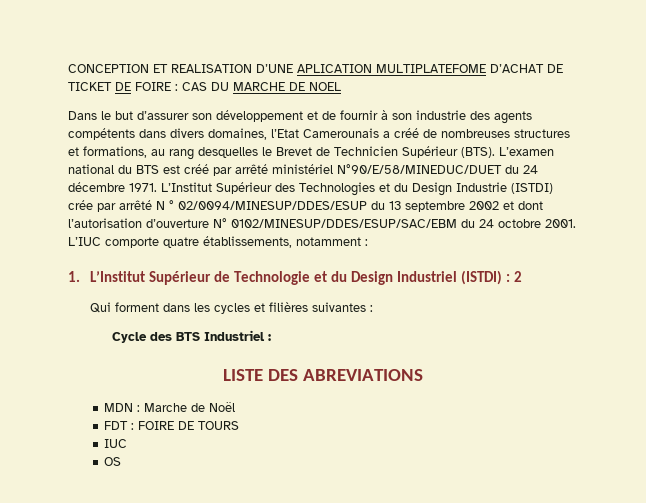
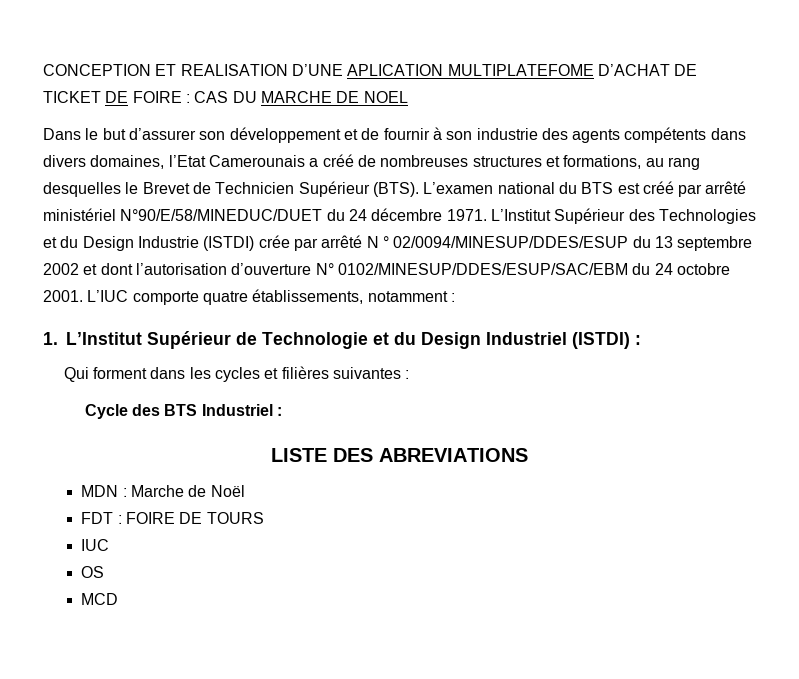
[514,271,523,282] 2 -> (641, 340) none
(122, 461) none -> [81,593,119,605] // MCD

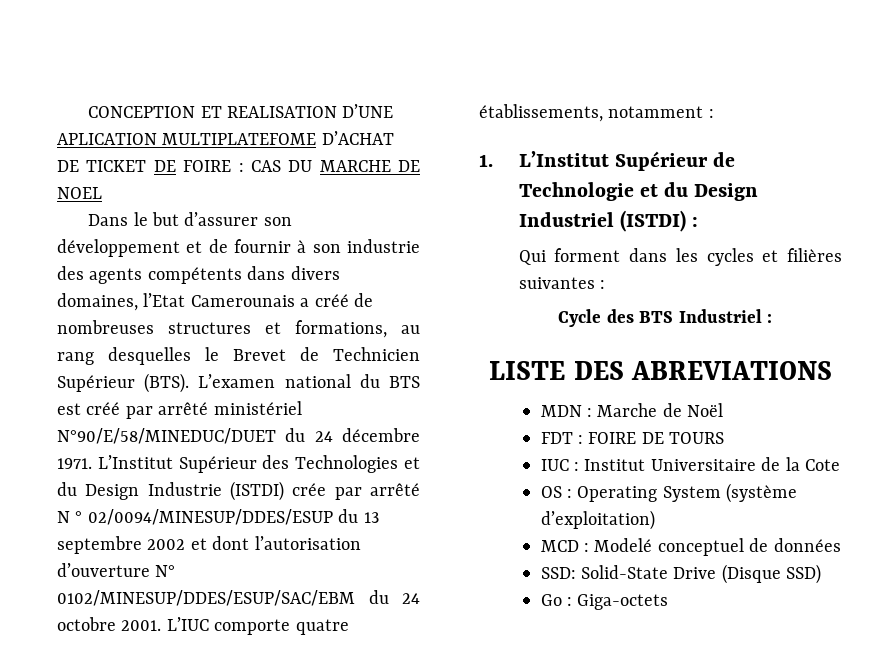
[81,566,105,578] [81,593,119,605] // OS // MCD -> [574,457,841,471] [540,483,798,503] [540,510,655,530] [540,538,841,556] [540,564,822,584] [540,594,669,610] : Institut Universitaire de la Cote // OS : Operating System (système d’exploitation) // MCD : Modelé conceptuel de données // SSD: Solid-State Drive (Disque SSD) // Go : Giga-octets

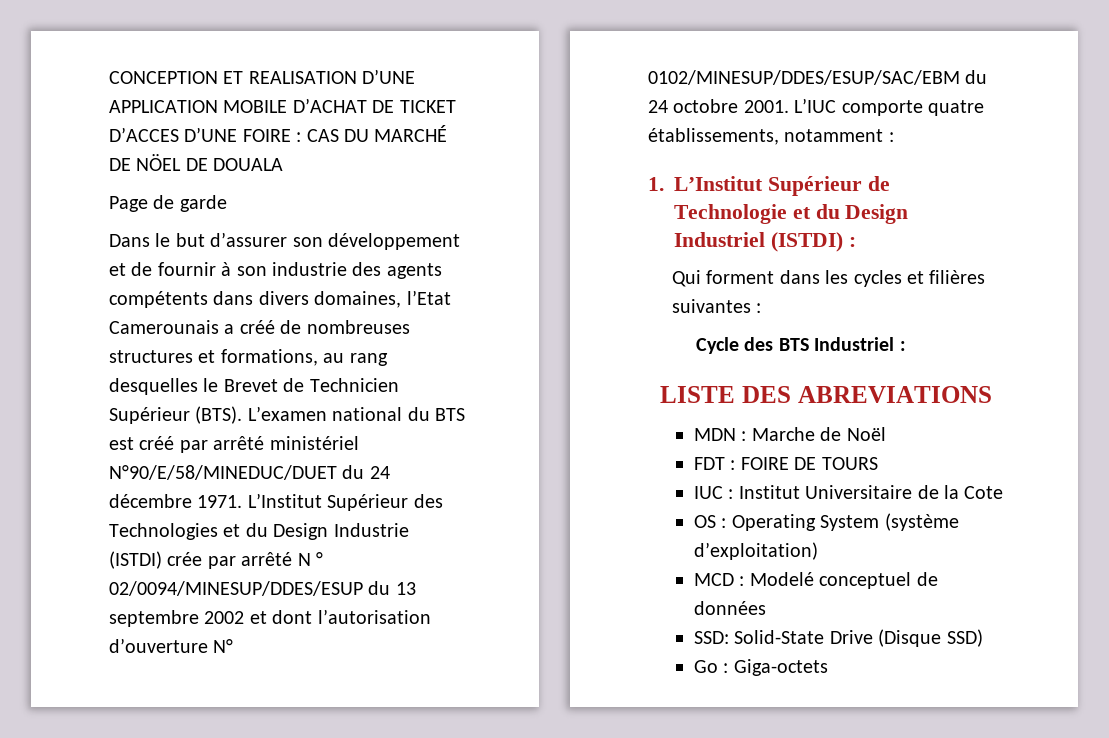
[57,133,317,145] APLICATION MULTIPLATEFOME -> [109,100,288,113] APPLICATION MOBILE
[153,160,176,172] DE -> [109,127,238,142] D’ACCES D’UNE
[319,160,420,172] [57,187,102,199] MARCHE DE NOEL -> [374,125,448,142] [109,154,284,171] [109,195,227,212] MARCHÉ DE NÖEL DE DOUALA // Page de garde

